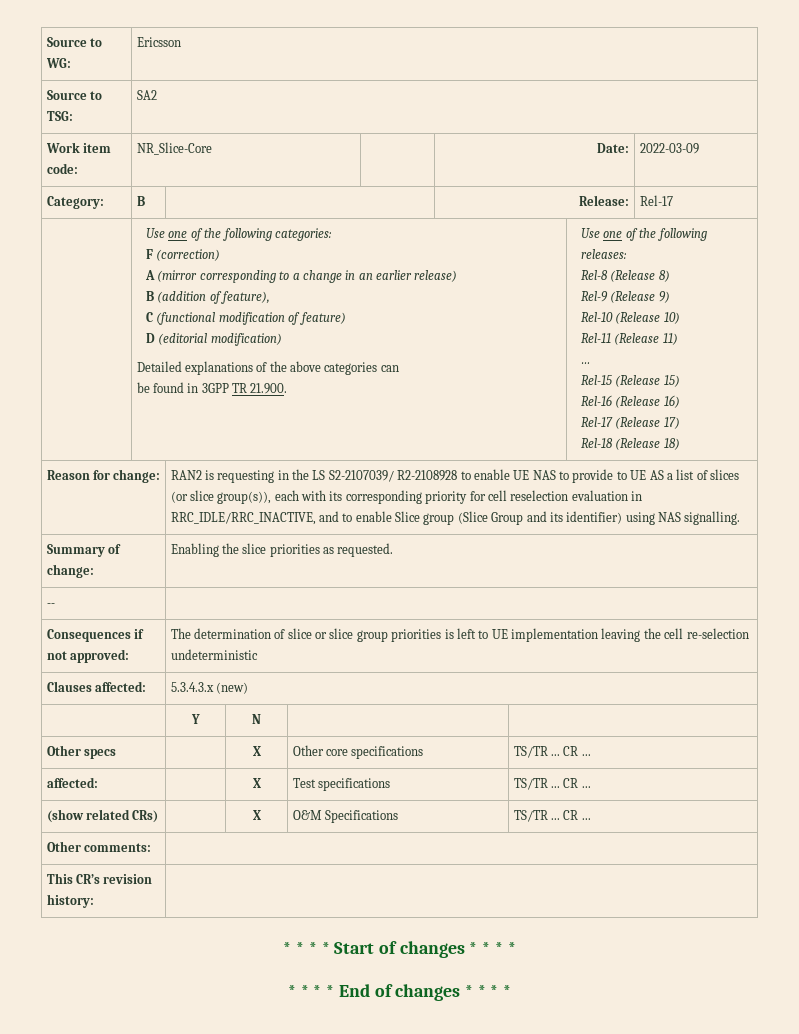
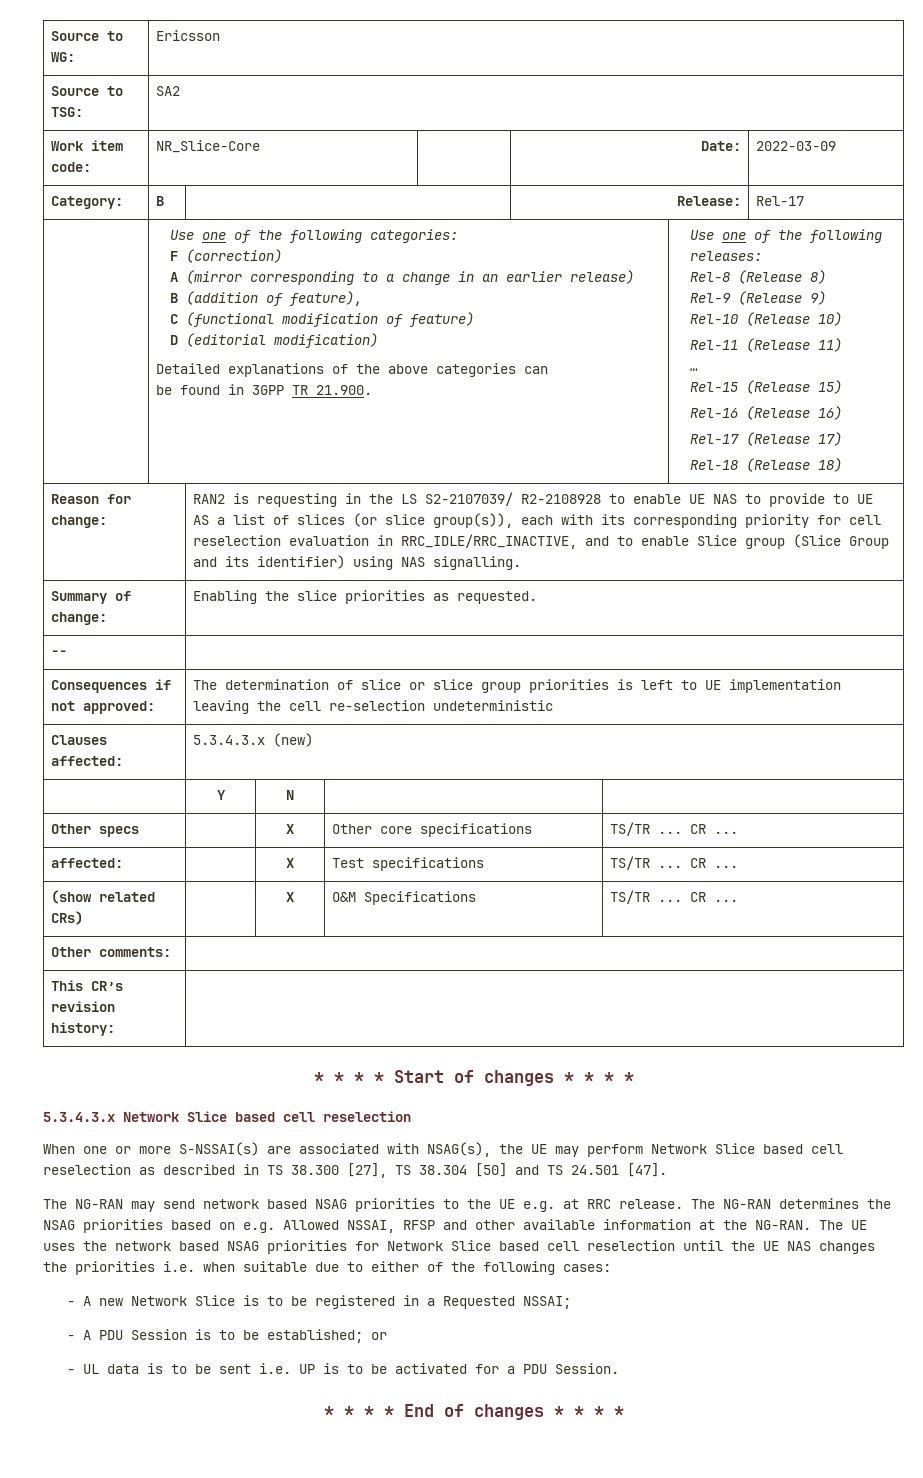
(516, 948) none -> [43,1111,411,1122] [43,1142,843,1157] [43,1163,667,1178] [43,1198,891,1212] [43,1219,867,1233] [43,1240,875,1254] [43,1261,611,1275] [67,1295,572,1309] [67,1329,388,1343] [67,1363,620,1374] // 5.3.4.3.x Network Slice based cell reselection // When one or more S-NSSAI(s) are associated with NSAG(s), the UE may perform Network Slice based cell reselection as described in TS 38.300 [27], TS 38.304 [50] and TS 24.501 [47]. // The NG-RAN may send network based NSAG priorities to the UE e.g. at RRC release. The NG-RAN determines the NSAG priorities based on e.g. Allowed NSSAI, RFSP and other available information at the NG-RAN. The UE uses the network based NSAG priorities for Network Slice based cell reselection until the UE NAS changes the priorities i.e. when suitable due to either of the following cases: // - A new Network Slice is to be registered in a Requested NSSAI; // - A PDU Session is to be established; or // - UL data is to be sent i.e. UP is to be activated for a PDU Session.

